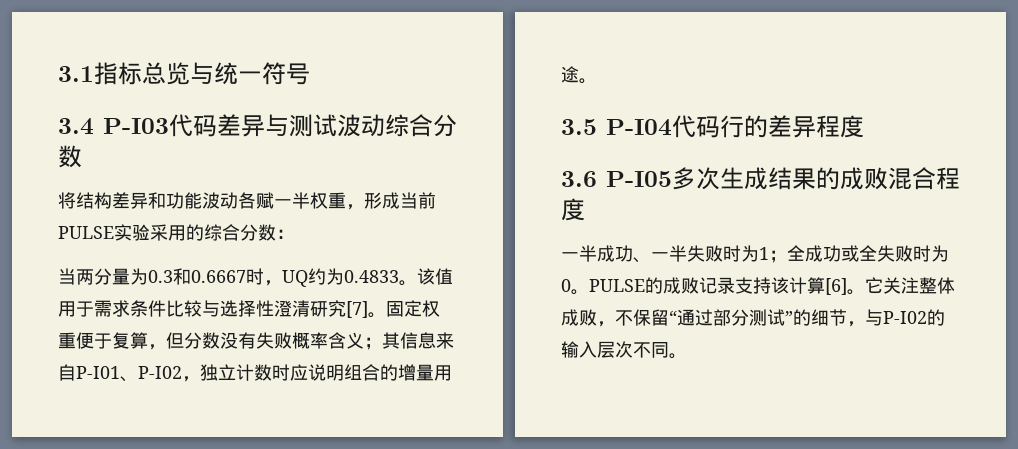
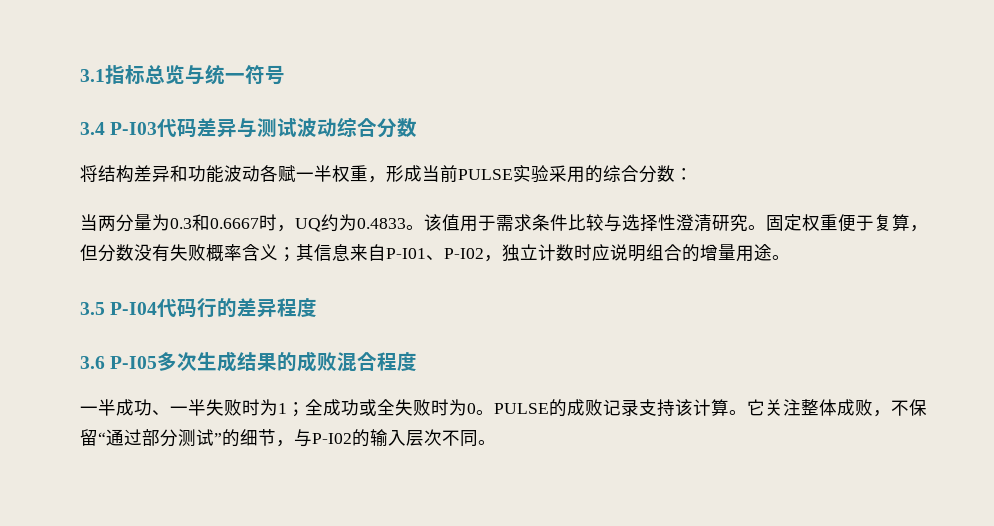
[346,301,368,318] [7] -> (748, 223) none
[825,278,847,295] [6] -> (729, 407) none

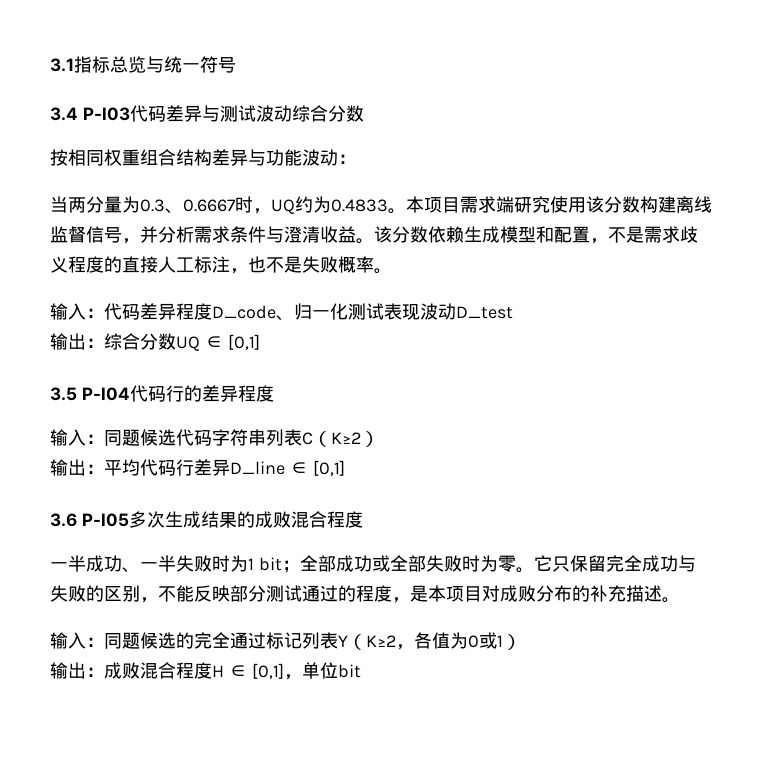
[80,165,98,182] 将 -> [50,149,176,166] 按相同权重组合
[170,165,188,182] 和 -> [248,149,266,166] 与
[260,165,675,183] 各赋一半权重，形成当前PULSE实验采用的综合分数 -> (338, 157) none
[192,214,210,231] 和 -> [165,208,183,214] 、
[424,214,928,232] [80,244,790,262] 该值用于需求条件比较与选择性澄清研究。固定权重便于复算，但分数没有失败概率含义；其信息来自P-I01、P-I02，独立计数时应说明组合的增量用途。 -> [406,196,712,213] [50,226,698,244] [50,256,392,274] [50,303,513,321] [50,333,260,352] 本项目需求端研究使用该分数构建离线监督信号，并分析需求条件与澄清收益。该分数依赖生成模型和配置，不是需求歧义程度的直接人工标注，也不是失败概率。 // 输入：代码差异程度D_code、归一化测试表现波动D_test // 输出：综合分数UQ ∈ [0,1]
(318, 307) none -> [50,429,379,447] [50,459,345,476] // 输入：同题候选代码字符串列表C（K≥2） // 输出：平均代码行差异D_line ∈ [0,1]
[287,399,323,417] ；全 -> [258,555,336,573] bit；全部
[395,399,927,417] [80,429,496,447] 失败时为0。PULSE的成败记录支持该计算。它关注整体成败，不保留“通过部分测试”的细节，与P-I02的输入层次不同。 -> [407,555,696,573] [50,585,680,603] [50,632,521,650] [50,662,361,680] 部失败时为零。它只保留完全成功与失败的区别，不能反映部分测试通过的程度，是本项目对成败分布的补充描述。 // 输入：同题候选的完全通过标记列表Y（K≥2，各值为0或1） // 输出：成败混合程度H ∈ [0,1]，单位bit

